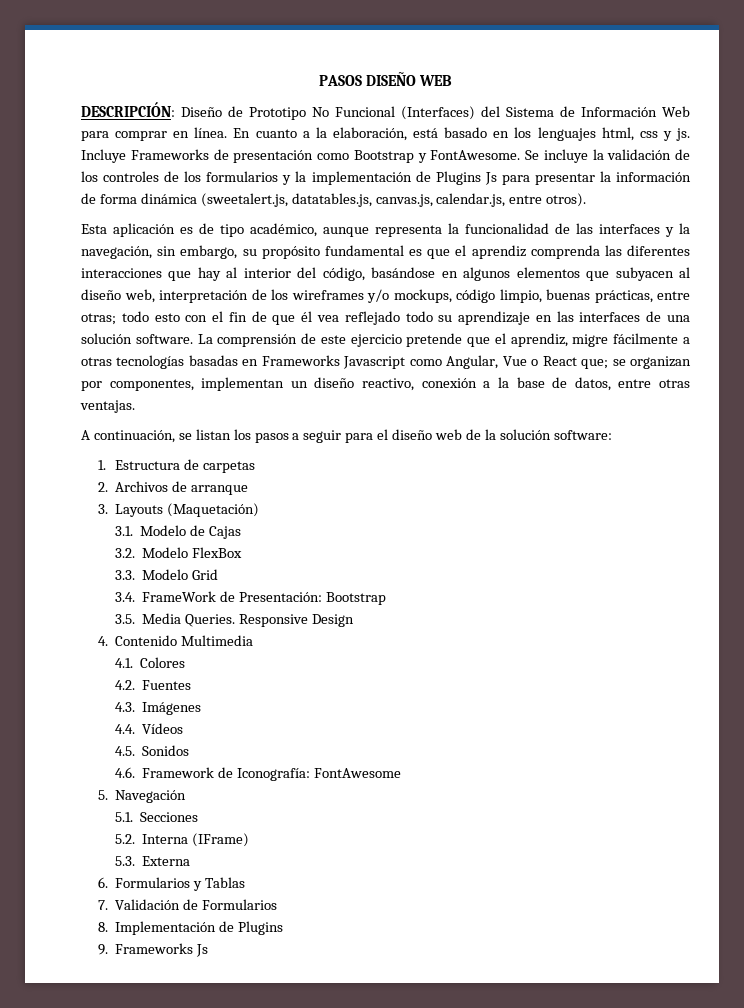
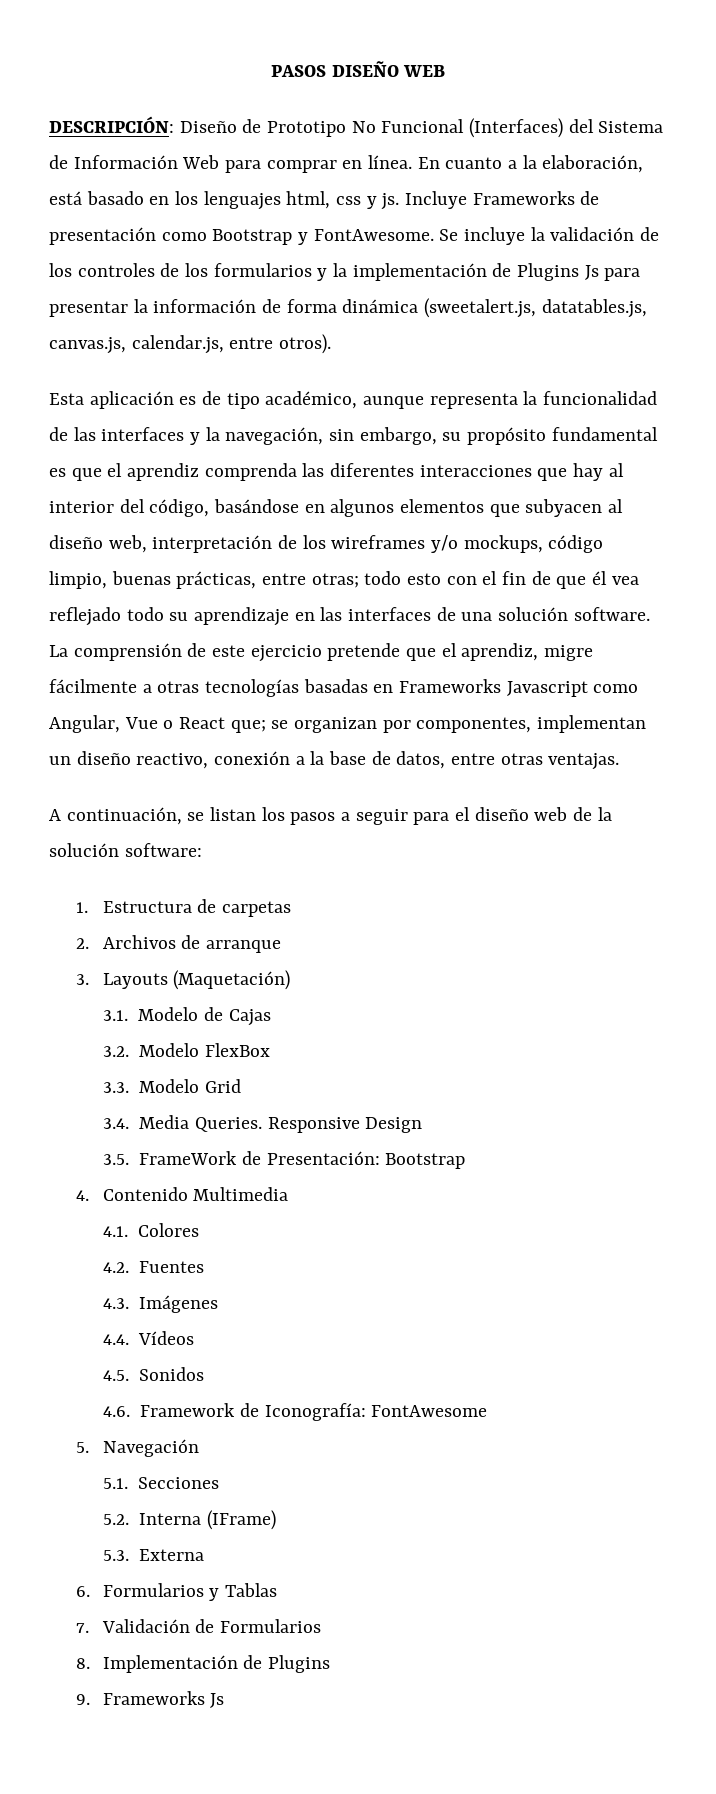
(135, 597) none -> [139,1115,423,1133] [102,1154,129,1165] Media Queries. Responsive Design // 3.5.
[114,613,354,627] // 3.5. Media Queries. Responsive Design -> (466, 1161) none

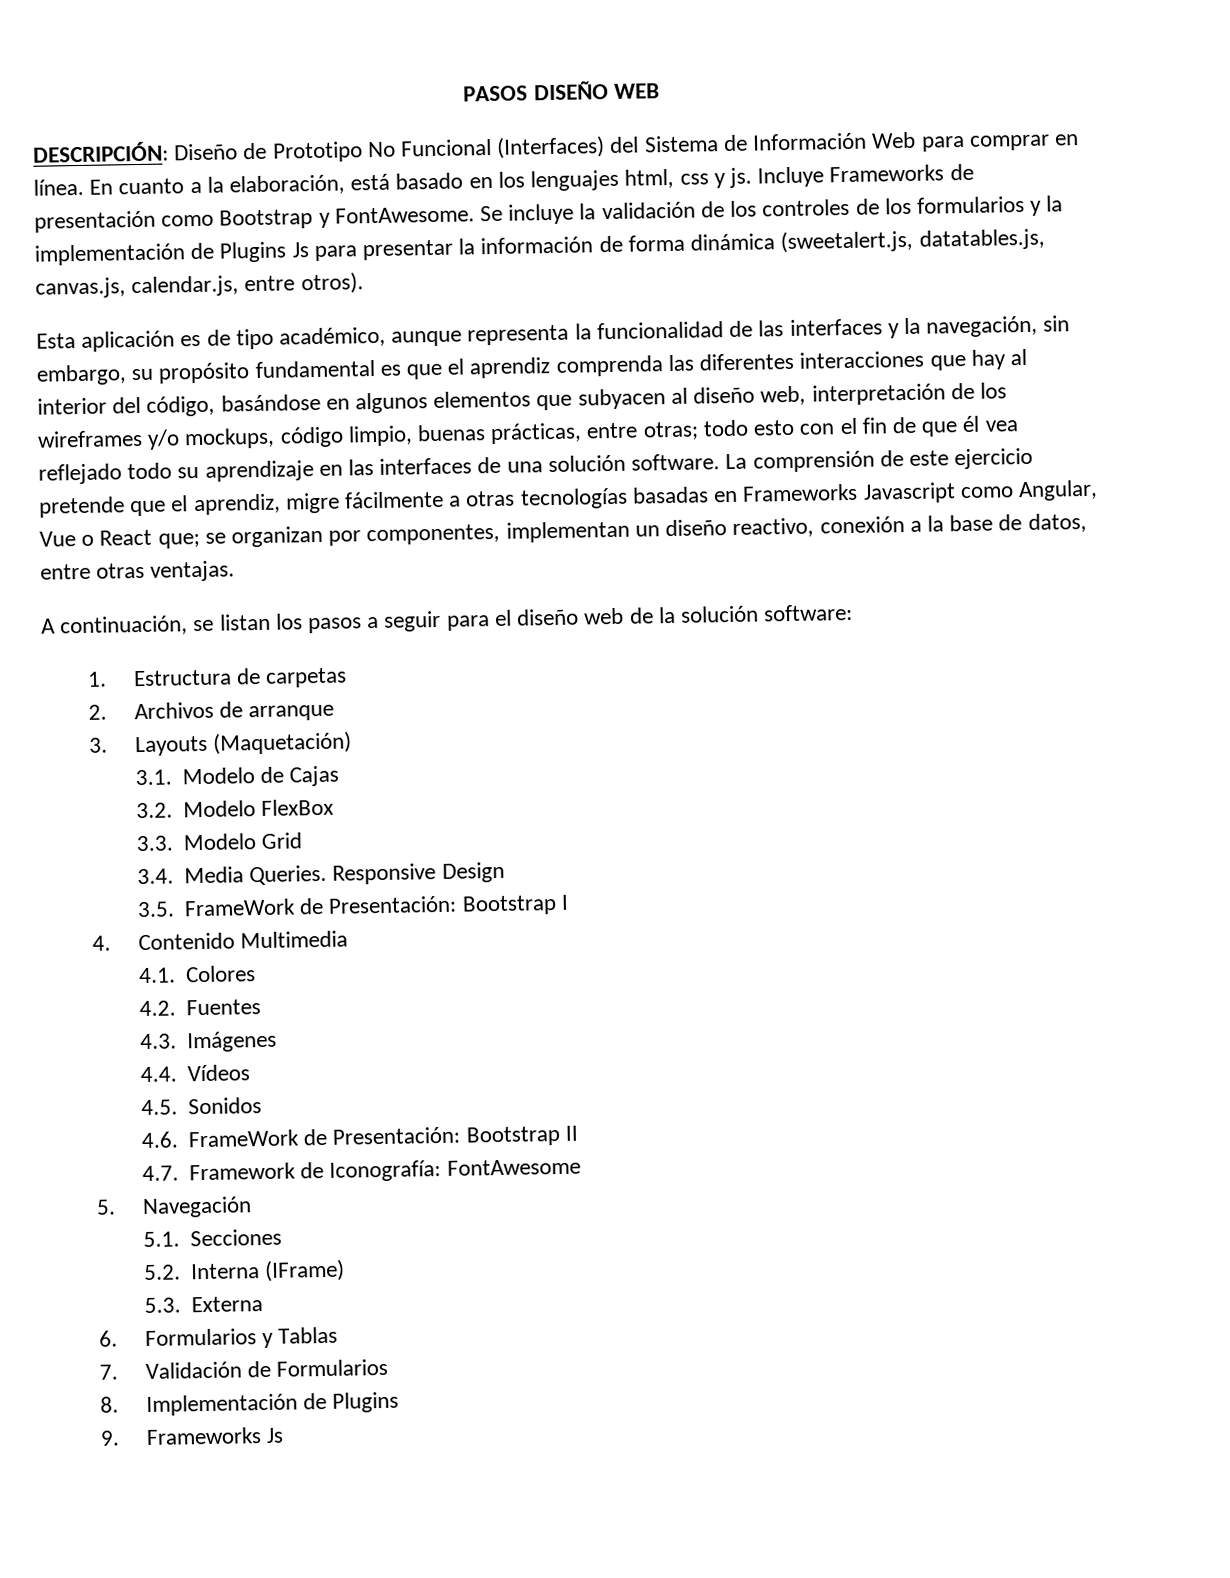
(466, 1161) none -> [560,894,569,910] I
(130, 1411) none -> [187,1125,578,1148] [141,1165,179,1182] FrameWork de Presentación: Bootstrap II // 4.7.

